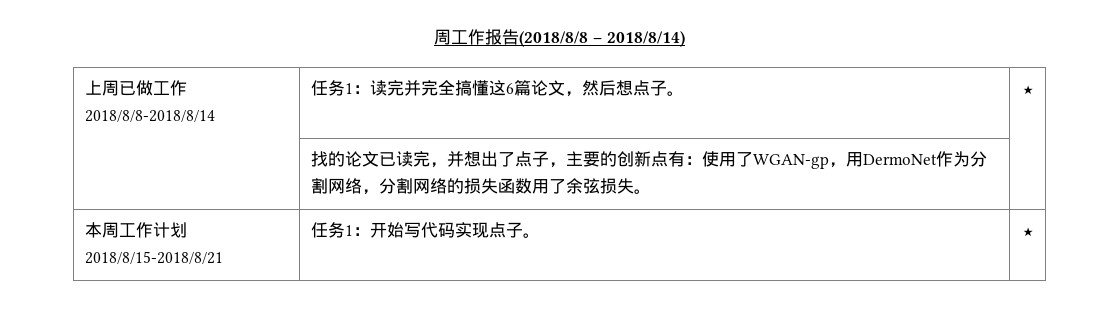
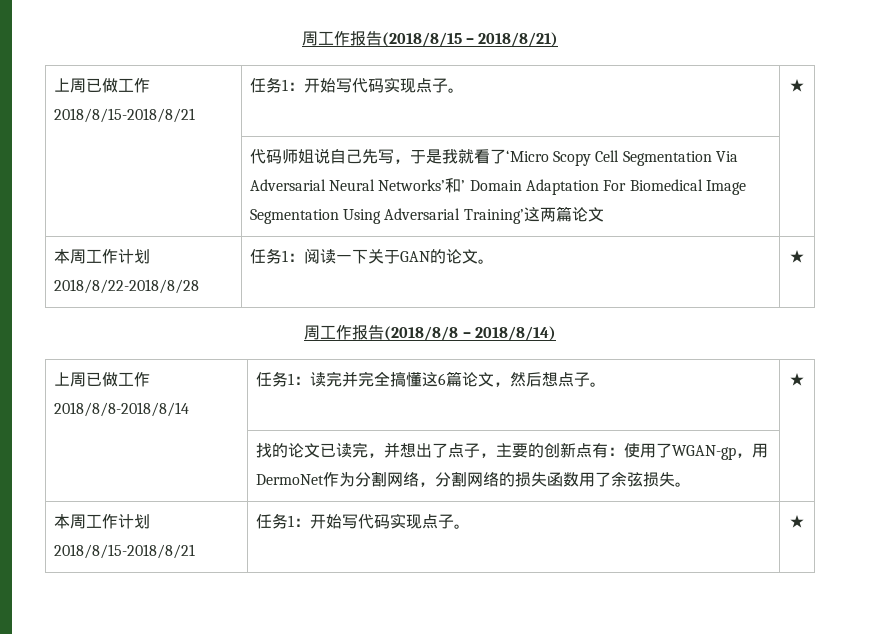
[434,29,520,45] 周工作报告 -> [301,31,559,47] [53,78,150,93] [53,108,195,123] [249,77,464,93] [789,79,805,92] [249,148,739,166] [249,178,747,195] [249,206,604,224] [53,249,150,264] [53,279,199,294] [249,248,494,264] [789,250,805,263] [304,325,385,340] 周工作报告(2018/8/15 – 2018/8/21) // 上周已做工作2018/8/15-2018/8/21 | 任务1：开始写代码实现点子。 | ★ // | 代码师姐说自己先写，于是我就看了‘Micro Scopy Cell Segmentation Via Adversarial Neural Networks’和’ Domain Adaptation For Biomedical Image Segmentation Using Adversarial Training’这两篇论文 | // 本周工作计划2018/8/22-2018/8/28 | 任务1：阅读一下关于GAN的论文。 | ★ // 周工作报告

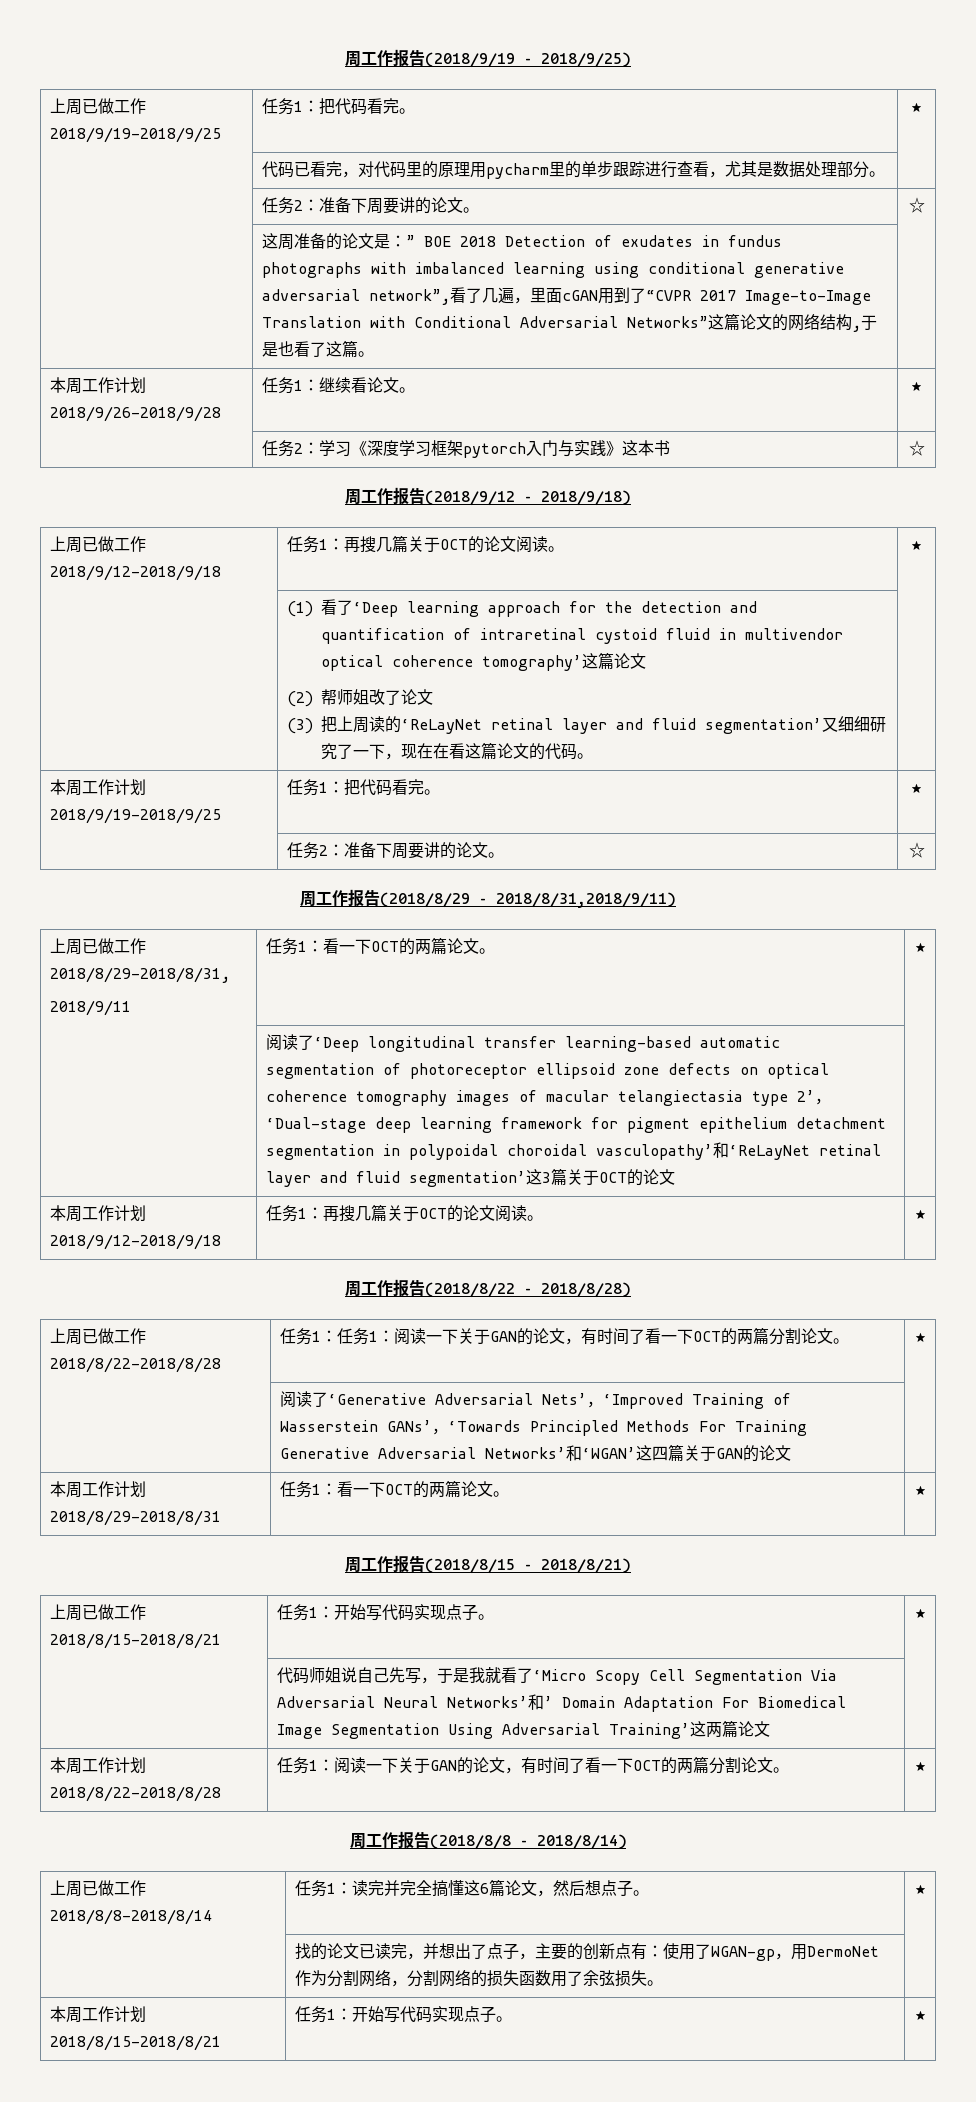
[301,31,382,46] 周工作报告 -> [345,49,631,68] [50,98,147,115] [50,127,222,143] [262,98,416,115] [911,102,921,112] [262,161,886,179] [262,197,480,214] [908,197,925,213] [262,233,783,250] [262,262,845,278] [262,287,872,305] [262,313,878,332] [262,340,375,357] [50,377,147,394] [50,406,222,422] [262,377,416,394] [911,381,921,391] [262,440,671,458] [908,440,925,456] [345,487,631,506] [50,536,147,553] [50,565,222,581] [287,535,565,553] [911,540,921,550] [287,599,758,617] [321,628,844,644] [321,652,647,671] [287,689,434,707] [287,716,887,734] [321,742,594,760] [50,779,147,796] [50,808,222,824] [287,779,441,796] [911,783,921,793] [287,842,505,859] [908,842,925,858] [300,889,676,908] [50,938,147,955] [50,967,231,983] [50,1000,132,1016] [266,937,496,955] [914,942,925,952] [266,1034,781,1052] [266,1063,830,1079] [266,1090,832,1106] [266,1117,887,1133] [266,1142,882,1160] [266,1168,676,1187] [50,1205,147,1222] [50,1234,222,1250] [266,1204,544,1222] [914,1209,925,1219] [345,1279,631,1298] [50,1328,147,1345] [50,1357,222,1373] [280,1327,850,1345] [914,1332,925,1342] [280,1391,792,1409] [280,1420,808,1436] [280,1444,792,1462] [50,1481,147,1498] [50,1510,222,1526] [280,1480,510,1498] [914,1485,925,1495] [345,1555,425,1573] 周工作报告(2018/9/19 – 2018/9/25) // 上周已做工作2018/9/19-2018/9/25 | 任务1：把代码看完。 | ★ // | 代码已看完，对代码里的原理用pycharm里的单步跟踪进行查看，尤其是数据处理部分。 | // | 任务2：准备下周要讲的论文。 | ☆ // | 这周准备的论文是：” BOE 2018 Detection of exudates in fundus photographs with imbalanced learning using conditional generative adversarial network”,看了几遍，里面cGAN用到了“CVPR 2017 Image-to-Image Translation with Conditional Adversarial Networks”这篇论文的网络结构,于是也看了这篇。 | // 本周工作计划2018/9/26-2018/9/28 | 任务1：继续看论文。 | ★ // | 任务2：学习《深度学习框架pytorch入门与实践》这本书 | ☆ // 周工作报告(2018/9/12 – 2018/9/18) // 上周已做工作2018/9/12-2018/9/18 | 任务1：再搜几篇关于OCT的论文阅读。 | ★ // | (1)看了‘Deep learning approach for the detection and quantification of intraretinal cystoid fluid in multivendor optical coherence tomography’这篇论文 // (2)帮师姐改了论文 // (3)把上周读的‘ReLayNet retinal layer and fluid segmentation’又细细研究了一下，现在在看这篇论文的代码。 | // 本周工作计划2018/9/19-2018/9/25 | 任务1：把代码看完。 | ★ // | 任务2：准备下周要讲的论文。 | ☆ // 周工作报告(2018/8/29 – 2018/8/31,2018/9/11) // 上周已做工作2018/8/29-2018/8/31, // 2018/9/11 | 任务1：看一下OCT的两篇论文。 | ★ // | 阅读了‘Deep longitudinal transfer learning-based automatic segmentation of photoreceptor ellipsoid zone defects on optical coherence tomography images of macular telangiectasia type 2’，‘Dual-stage deep learning framework for pigment epithelium detachment segmentation in polypoidal choroidal vasculopathy’和‘ReLayNet retinal layer and fluid segmentation’这3篇关于OCT的论文 | // 本周工作计划2018/9/12-2018/9/18 | 任务1：再搜几篇关于OCT的论文阅读。 | ★ // 周工作报告(2018/8/22 – 2018/8/28) // 上周已做工作2018/8/22-2018/8/28 | 任务1：任务1：阅读一下关于GAN的论文，有时间了看一下OCT的两篇分割论文。 | ★ // | 阅读了‘Generative Adversarial Nets’，‘Improved Training of Wasserstein GANs’，‘Towards Principled Methods For Training Generative Adversarial Networks’和‘WGAN’这四篇关于GAN的论文 | // 本周工作计划2018/8/29-2018/8/31 | 任务1：看一下OCT的两篇论文。 | ★ // 周工作报告
(478, 256) none -> [505,1756,774,1774] ，有时间了看一下OCT的两篇分割论文

